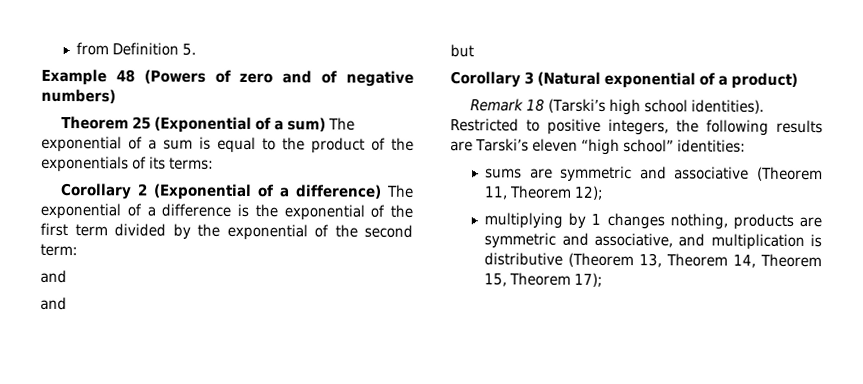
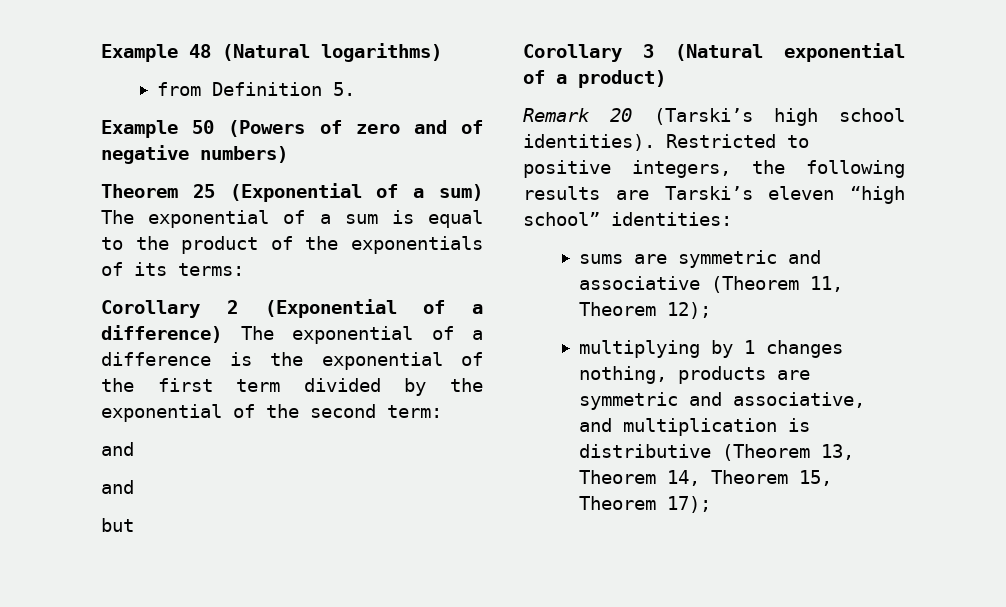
(76, 49) none -> [101,43,442,62] Example 48 (Natural logarithms) //
[115,69,135,83] 48 -> [192,120,215,134] 50
[525,98,545,112] 18 -> [610,108,633,122] 20

